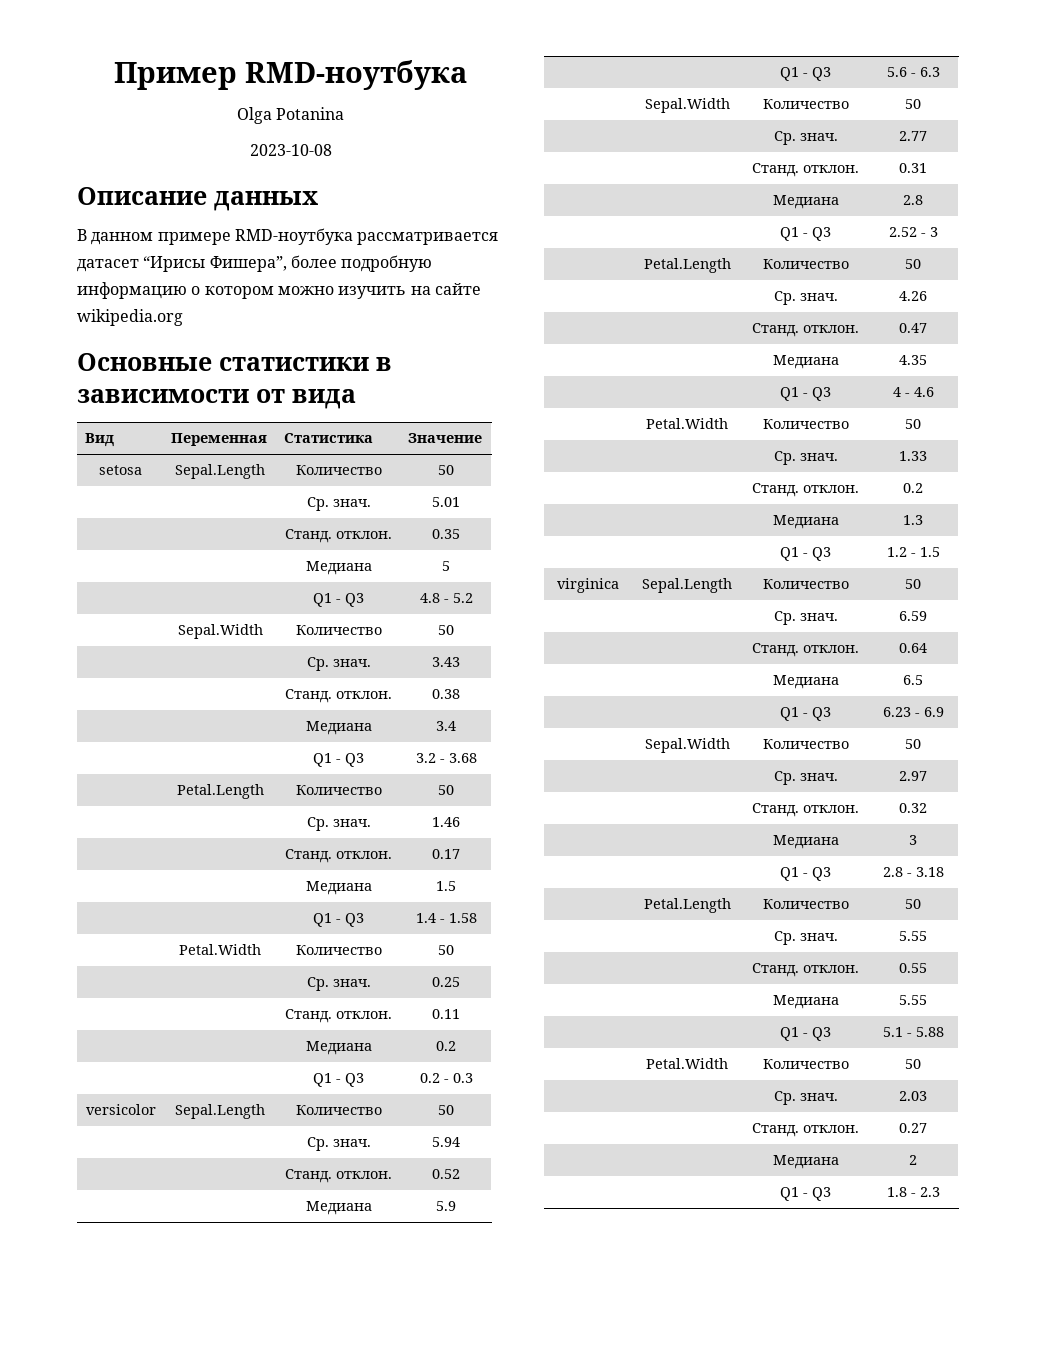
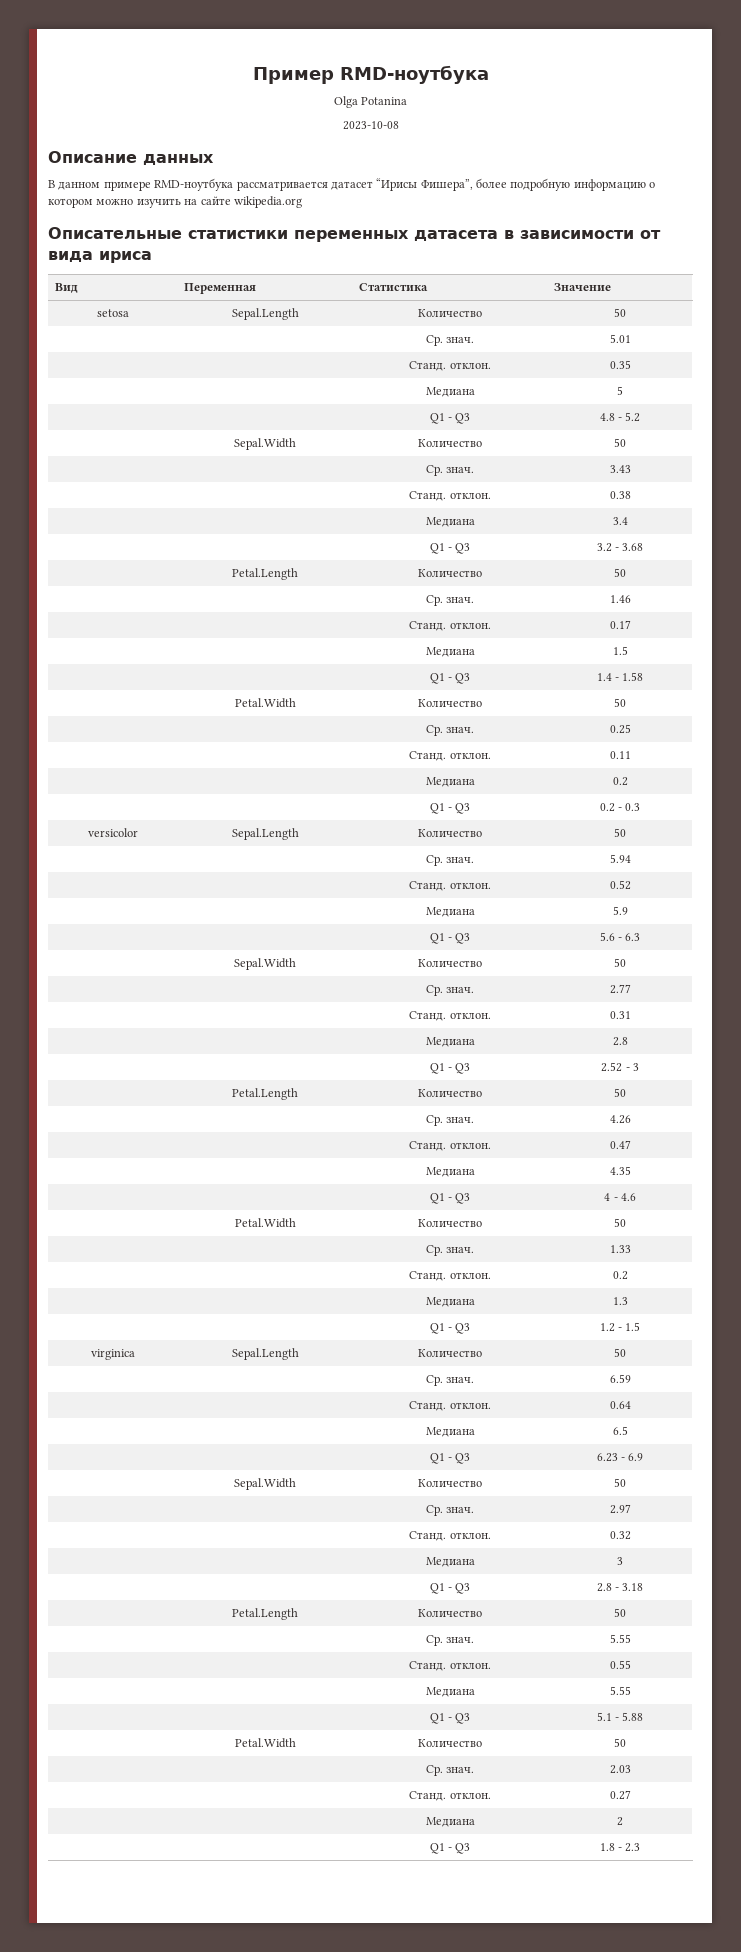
[77,353,369,371] Основные статистики -> [48,227,498,242] Описательные статистики переменных датасета
(356, 399) none -> [99,251,152,263] ириса

